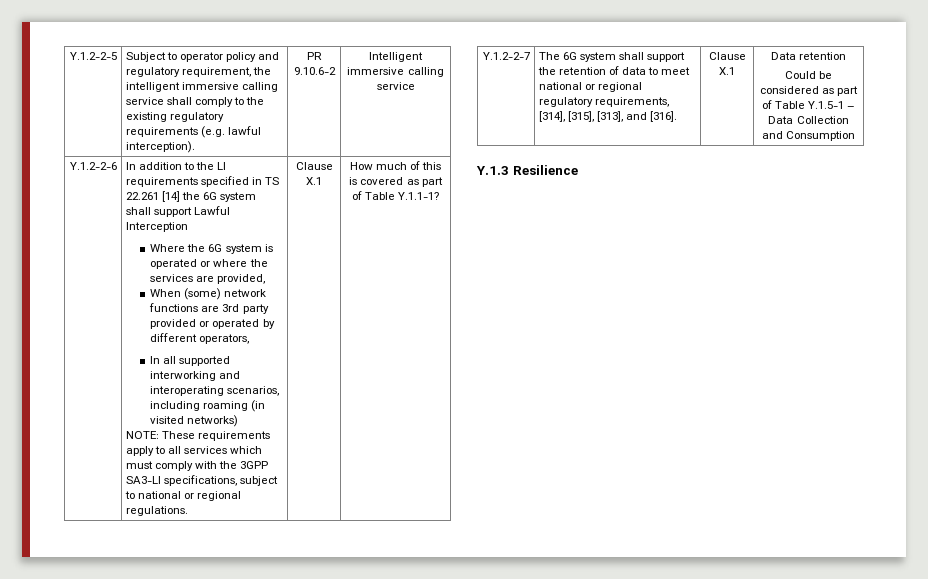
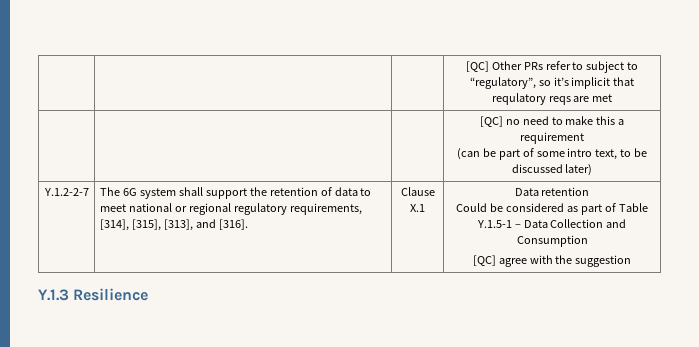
[69,52,117,60] [125,52,280,62] [125,67,272,77] [125,82,279,92] [125,97,265,107] [125,112,225,122] [125,126,262,138] [125,141,195,153] [306,52,322,60] [293,67,336,75] [369,52,423,62] [347,67,444,77] [376,82,415,90] [69,162,117,170] [125,162,227,170] [125,176,280,187] [125,191,257,202] [125,206,231,217] [125,222,188,232] [150,244,273,254] [150,259,268,269] [150,274,266,284] [150,288,267,300] [149,303,269,314] [150,319,275,329] [150,333,250,344] [150,356,231,366] [150,371,241,381] [150,386,280,396] [150,400,266,412] [150,415,239,427] [125,431,271,441] [125,446,263,456] [125,461,269,471] [125,475,279,486] [124,491,242,501] [125,506,188,516] [295,162,333,170] [306,177,322,185] [349,161,442,170] [349,177,443,187] [351,191,440,200] Y.1.2-2-5 | Subject to operator policy and regulatory requirement, the intelligent immersive calling service shall comply to the existing regulatory requirements (e.g. lawful interception). | PR 9.10.6-2 | Intelligent immersive calling service // Y.1.2-2-6 | In addition to the LI requirements specified in TS 22.261 [14] the 6G system shall support Lawful Interception // Where the 6G system is operated or where the services are provided, // When (some) network functions are 3rd party provided or operated by different operators, // In all supported interworking and interoperating scenarios, including roaming (in visited networks) // NOTE: These requirements apply to all services which must comply with the 3GPP SA3-LI specifications, subject to national or regional regulations. | Clause X.1 | How much of this is covered as part of Table Y.1.1-1? -> [465,61,639,73] [469,77,635,89] [491,93,613,105] [479,116,625,127] [520,132,584,144] [456,148,648,160] [511,164,593,176] | | | [QC] Other PRs refer to subject to “regulatory”, so it’s implicit that requlatory reqs are met // | | | [QC] no need to make this a requirement // (can be part of some intro text, to be discussed later)
(856, 136) none -> [472,255,632,267] // [QC] agree with the suggestion

